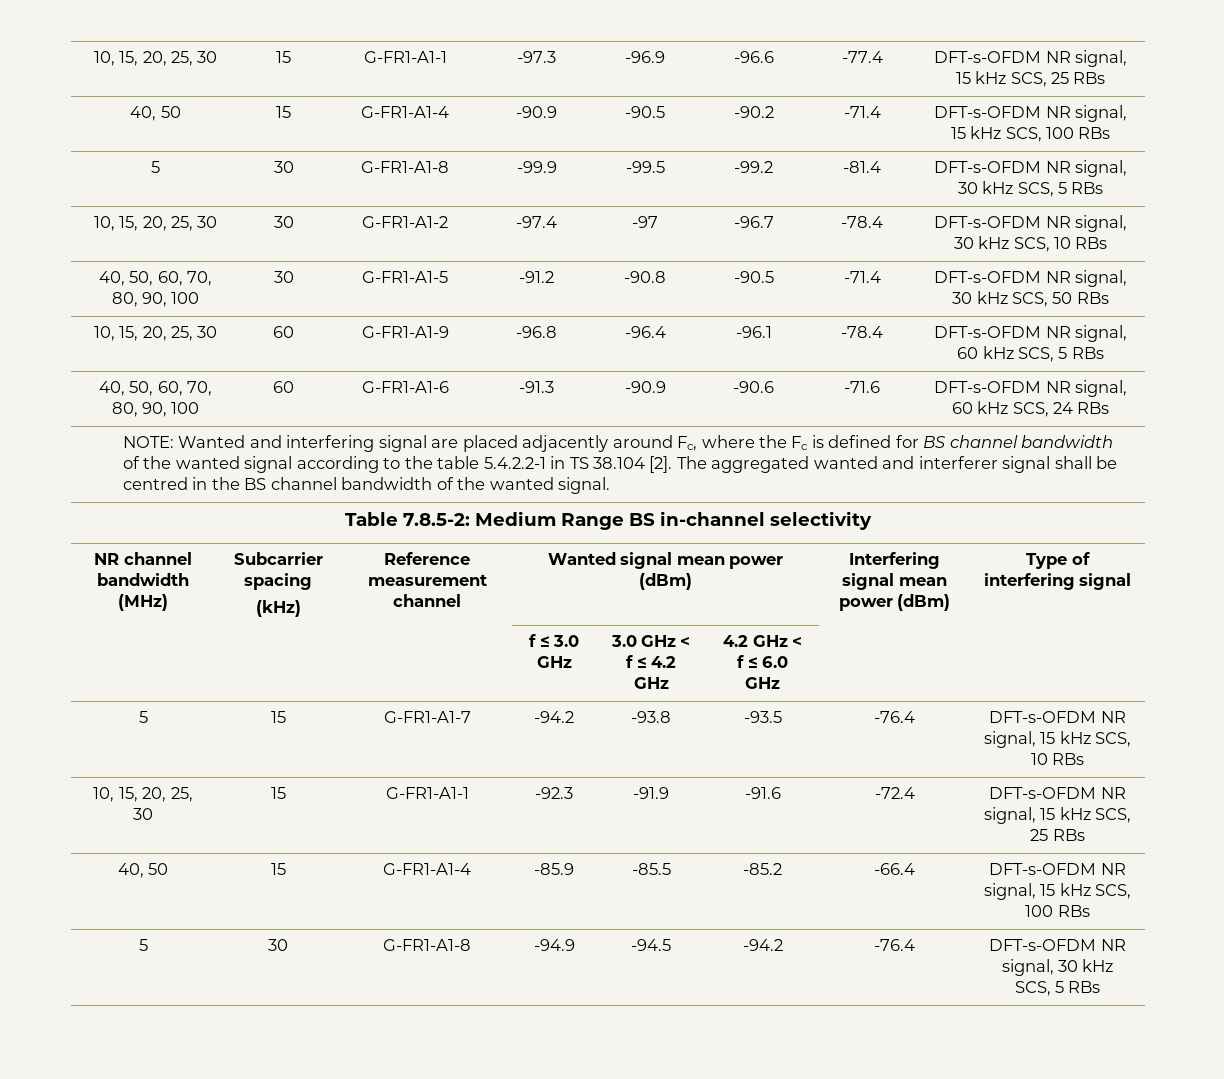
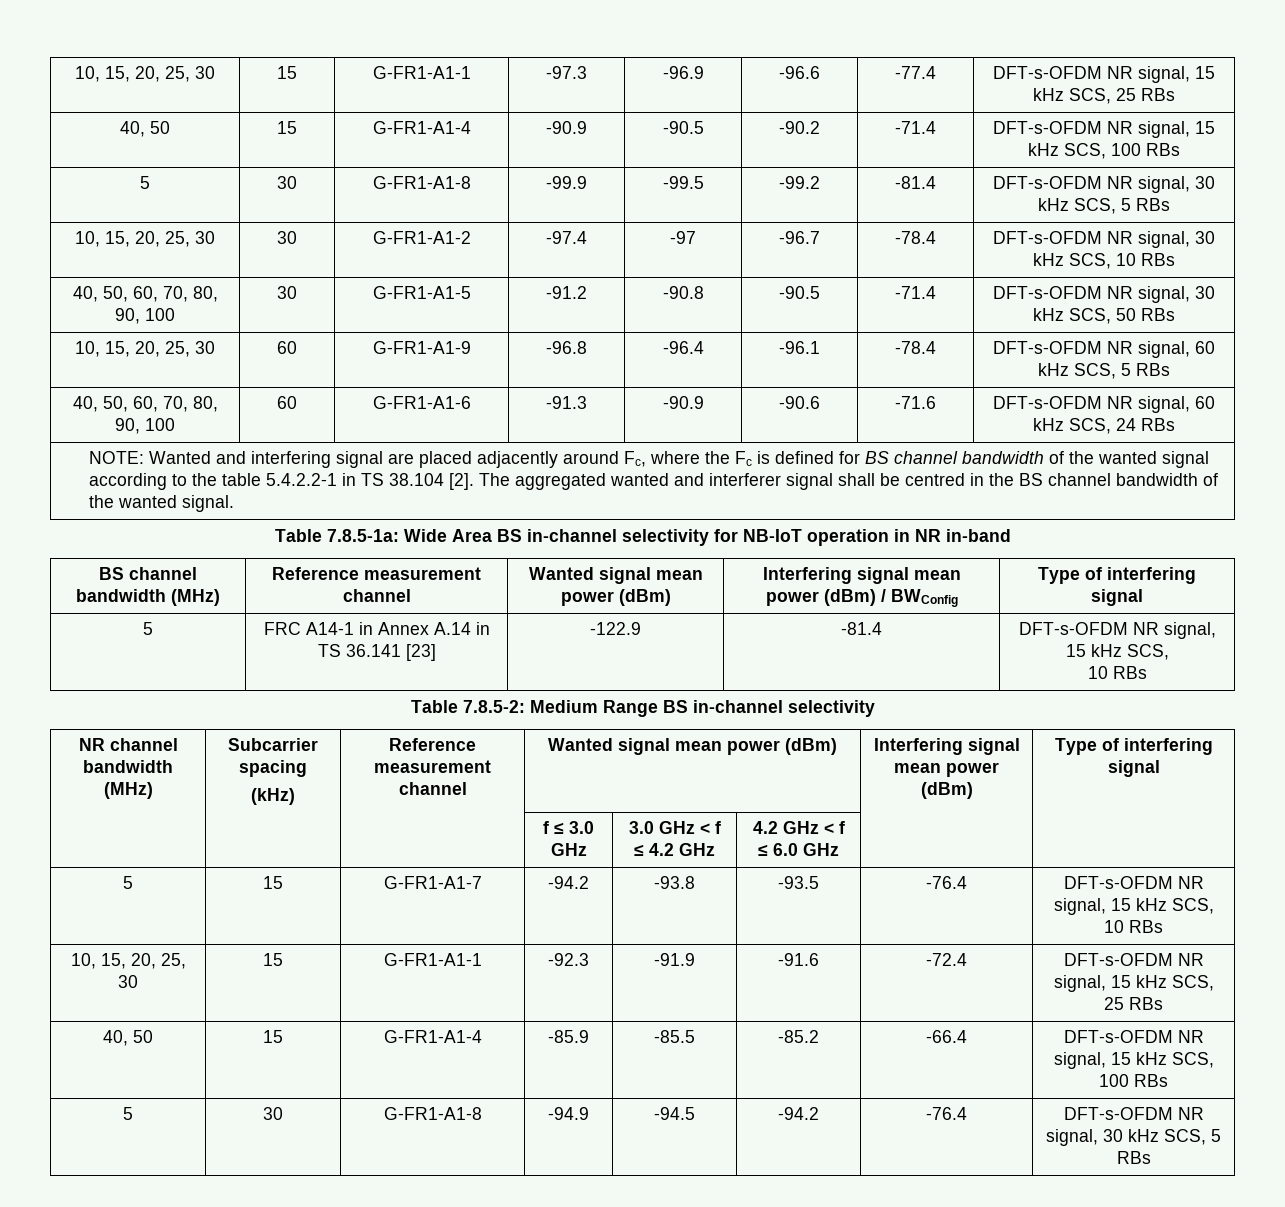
(611, 485) none -> [274,529,1011,546] [99,567,197,580] [76,589,220,606] [272,567,481,580] [342,589,411,602] [528,567,703,584] [560,589,671,606] [762,567,961,584] [765,589,958,607] [1038,567,1196,584] [1091,589,1143,606] [143,622,153,635] [263,622,490,635] [317,644,436,661] [590,622,642,635] [841,622,883,635] [1018,622,1216,639] [1065,644,1169,660] [1087,666,1147,679] // Table 7.8.5-1a: Wide Area BS in-channel selectivity for NB-IoT operation in NR in-band // BS channel bandwidth (MHz) | Reference measurement channel | Wanted signal mean power (dBm) | Interfering signal mean power (dBm) / BWConfig | Type of interfering signal // 5 | FRC A14-1 in Annex A.14 in TS 36.141 [23] | -122.9 | -81.4 | DFT-s-OFDM NR signal, 15 kHz SCS, // 10 RBs

